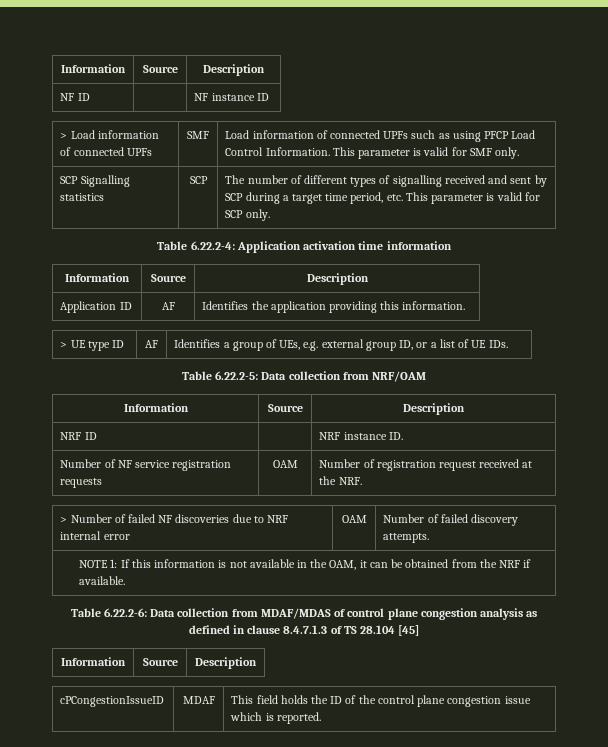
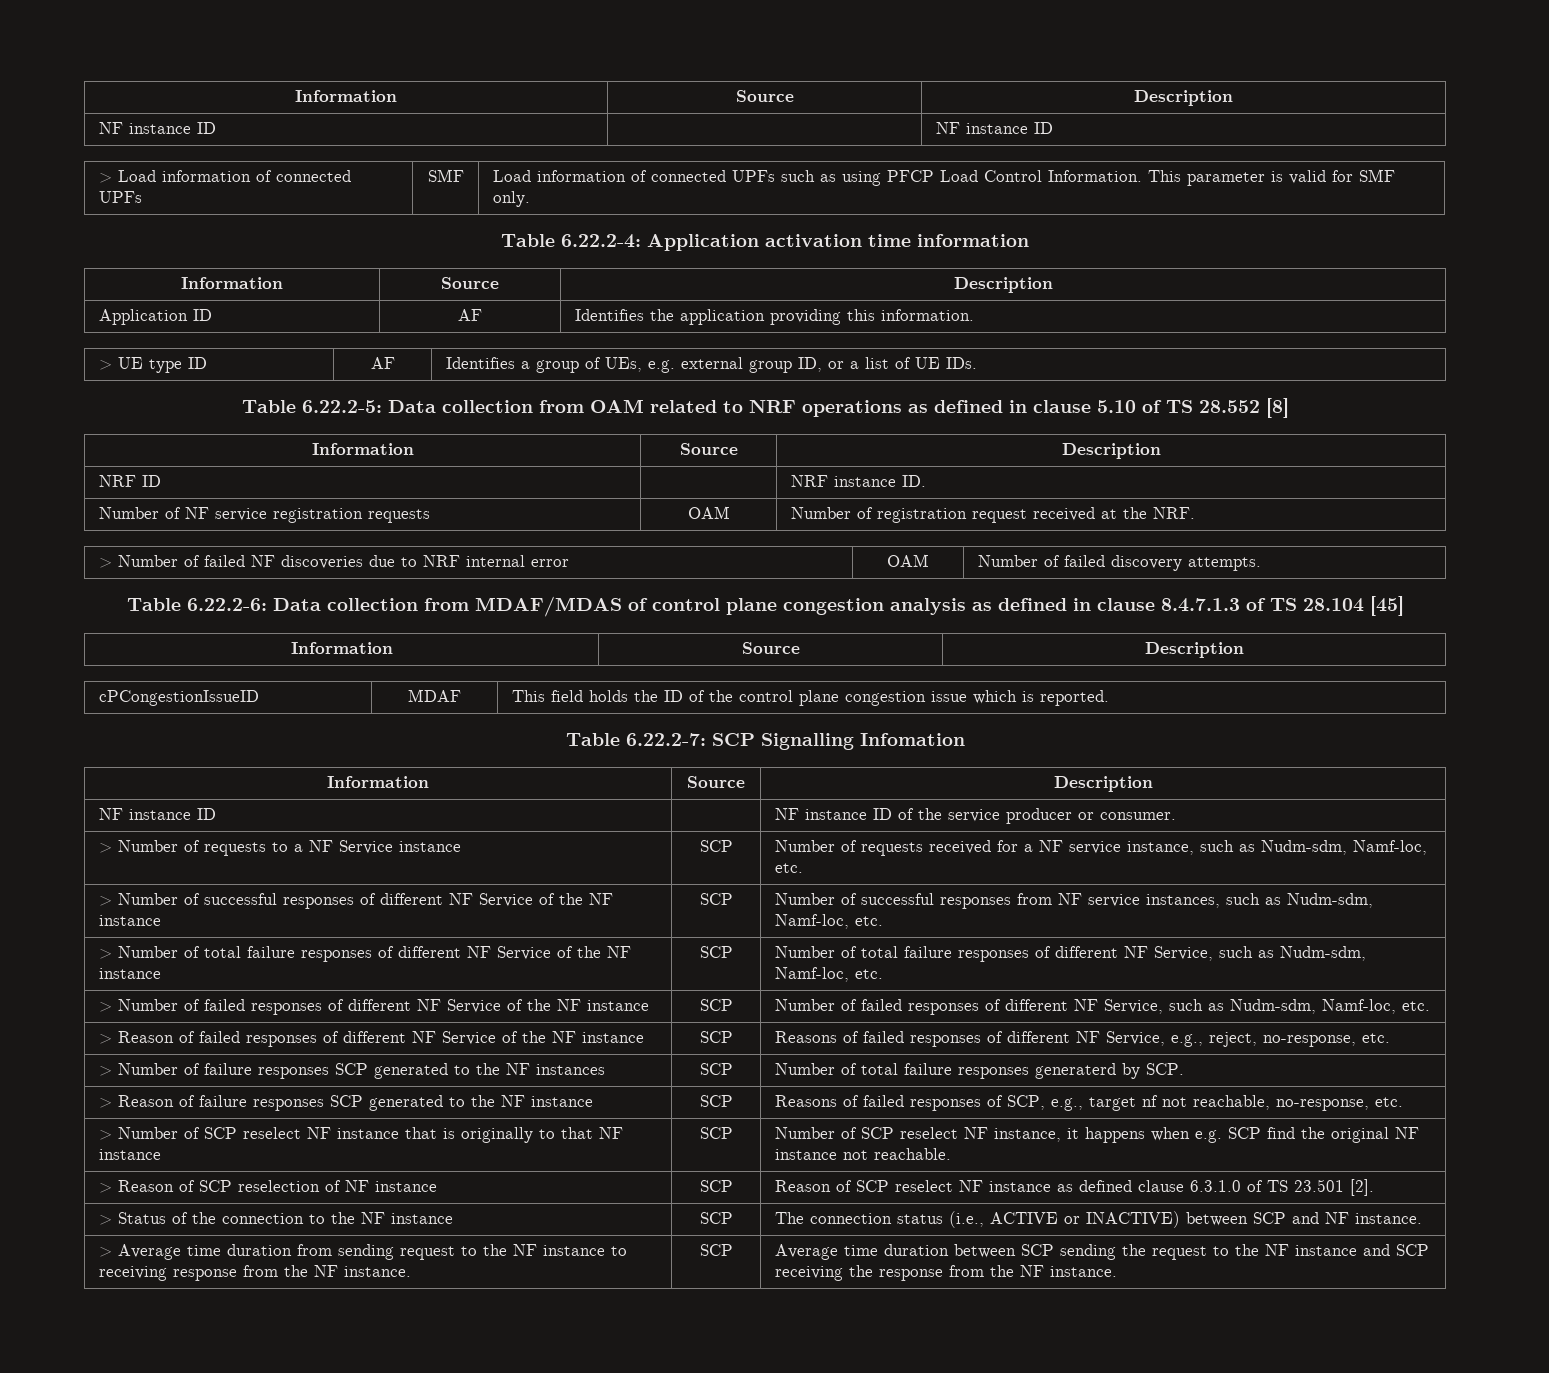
[61,64,126,73] [142,65,178,73] [203,64,265,76] [60,93,75,101] Information | Source | Description // NF -> [295,90,397,102] [735,90,794,102] [1134,90,1233,106] [98,122,191,134] Information | Source | Description // NF instance
[60,175,130,187] [60,193,105,201] [189,176,208,184] [225,175,547,187] [225,192,540,204] [225,209,270,221] // SCP Signalling statistics | SCP | The number of different types of signalling received and sent by SCP during a target time period, etc. This parameter is valid for SCP only. -> (530, 199) none
[372,371,427,382] NRF/OAM -> [589,398,1289,418] OAM related to NRF operations as defined in clause 5.10 of TS 28.552 [8]
[79,559,532,570] [79,576,126,585] // NOTE 1: If this information is not available in the OAM, it can be obtained from the NRF if available. -> (1261, 564) none
(321, 718) none -> [565,733,965,750] [327,776,429,788] [687,776,745,788] [1053,776,1153,792] [98,808,216,820] [774,808,1176,824] [98,840,461,856] [699,840,733,852] [774,840,1427,856] [774,863,803,873] [98,893,613,909] [98,915,161,926] [699,893,733,905] [774,893,1373,909] [774,914,883,929] [98,946,631,962] [98,968,161,979] [699,946,733,958] [774,946,1366,962] [774,967,883,982] [98,999,649,1015] [699,999,733,1011] [774,999,1430,1015] [98,1031,644,1047] [699,1031,733,1043] [774,1031,1390,1047] [98,1063,605,1079] [699,1063,733,1075] [774,1063,1184,1079] [98,1095,593,1111] [699,1095,733,1107] [774,1095,1403,1111] [98,1127,623,1143] [98,1149,161,1160] [699,1127,733,1139] [774,1127,1419,1143] [774,1148,951,1160] [98,1180,437,1193] [699,1180,733,1192] [774,1179,1374,1196] [98,1212,453,1225] [699,1212,733,1224] [774,1211,1422,1228] [98,1244,627,1260] [98,1265,411,1281] [699,1244,733,1256] [774,1244,1429,1260] [774,1265,1117,1281] // Table 6.22.2-7: SCP Signalling Infomation // Information | Source | Description // NF instance ID | | NF instance ID of the service producer or consumer. // > Number of requests to a NF Service instance | SCP | Number of requests received for a NF service instance, such as Nudm-sdm, Namf-loc, etc. // > Number of successful responses of different NF Service of the NF instance | SCP | Number of successful responses from NF service instances, such as Nudm-sdm, Namf-loc, etc. // > Number of total failure responses of different NF Service of the NF instance | SCP | Number of total failure responses of different NF Service, such as Nudm-sdm, Namf-loc, etc. // > Number of failed responses of different NF Service of the NF instance | SCP | Number of failed responses of different NF Service, such as Nudm-sdm, Namf-loc, etc. // > Reason of failed responses of different NF Service of the NF instance | SCP | Reasons of failed responses of different NF Service, e.g., reject, no-response, etc. // > Number of failure responses SCP generated to the NF instances | SCP | Number of total failure responses generaterd by SCP. // > Reason of failure responses SCP generated to the NF instance | SCP | Reasons of failed responses of SCP, e.g., target nf not reachable, no-response, etc. // > Number of SCP reselect NF instance that is originally to that NF instance | SCP | Number of SCP reselect NF instance, it happens when e.g. SCP find the original NF instance not reachable. // > Reason of SCP reselection of NF instance | SCP | Reason of SCP reselect NF instance as defined clause 6.3.1.0 of TS 23.501 [2]. // > Status of the connection to the NF instance | SCP | The connection status (i.e., ACTIVE or INACTIVE) between SCP and NF instance. // > Average time duration from sending request to the NF instance to receiving response from the NF instance. | SCP | Average time duration between SCP sending the request to the NF instance and SCP receiving the response from the NF instance.

